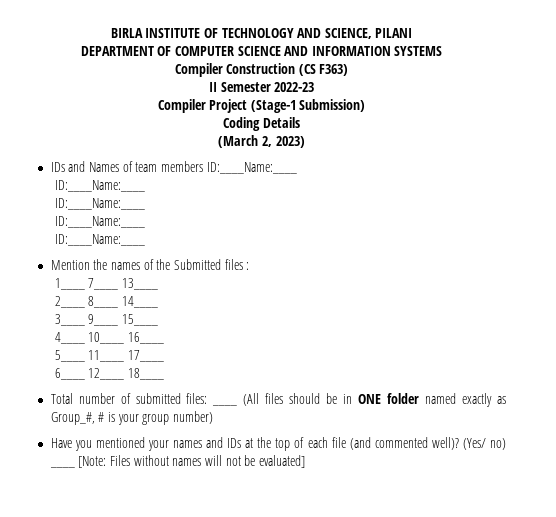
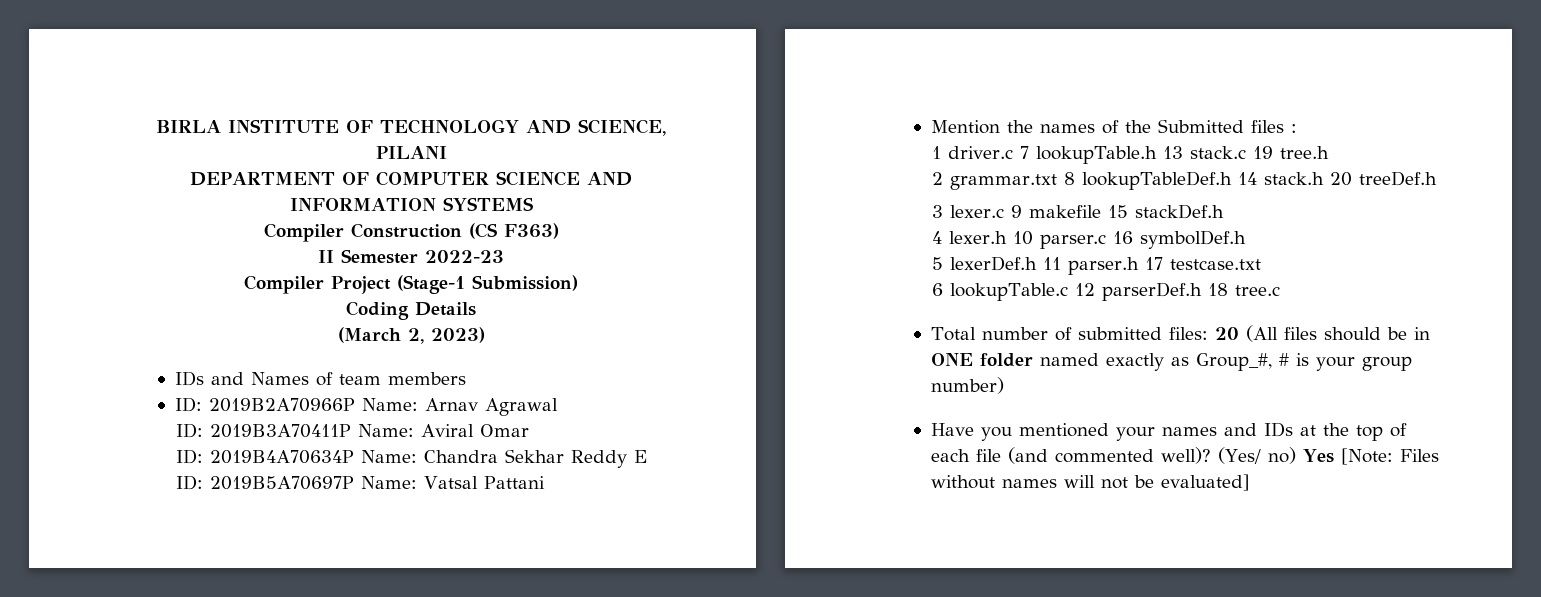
[206,162,297,174] [54,180,145,192] [54,198,145,210] [54,216,145,228] [54,234,145,246] ID:____Name:____ // ID:____Name:____ // ID:____Name:____ // ID:____Name:____ // ID:____Name:____ -> [175,397,559,416] [175,423,529,438] [175,449,647,468] [175,475,545,490] // ID: 2019B2A70966P Name: Arnav Agrawal // ID: 2019B3A70411P Name: Aviral Omar // ID: 2019B4A70634P Name: Chandra Sekhar Reddy E // ID: 2019B5A70697P Name: Vatsal Pattani
[54,278,158,290] [54,296,158,308] [54,314,158,326] [54,332,164,344] [54,350,164,362] [54,368,164,380] 1____ 7____ 13____ // 2____ 8____ 14____ // 3____ 9____ 15____ // 4____ 10____ 16____ // 5____ 11____ 17____ // 6____ 12____ 18____ -> [931,146,1330,164] [931,171,1438,190] [931,204,1224,219] [931,230,1247,249] [931,256,1261,275] [931,282,1280,301] 1 driver.c 7 lookupTable.h 13 stack.c 19 tree.h // 2 grammar.txt 8 lookupTableDef.h 14 stack.h 20 treeDef.h // 3 lexer.c 9 makefile 15 stackDef.h // 4 lexer.h 10 parser.c 16 symbolDef.h // 5 lexerDef.h 11 parser.h 17 testcase.txt // 6 lookupTable.c 12 parserDef.h 18 tree.c
[212,404,238,406] ____ -> [1215,327,1240,340] 20
[49,466,75,468] ____ -> [1303,449,1335,463] Yes

